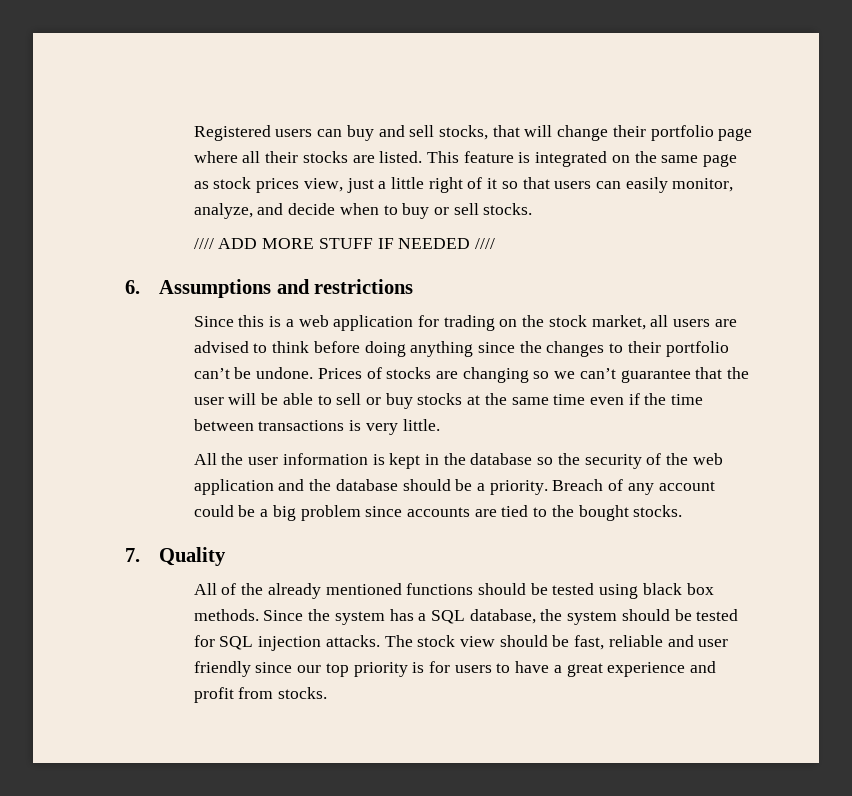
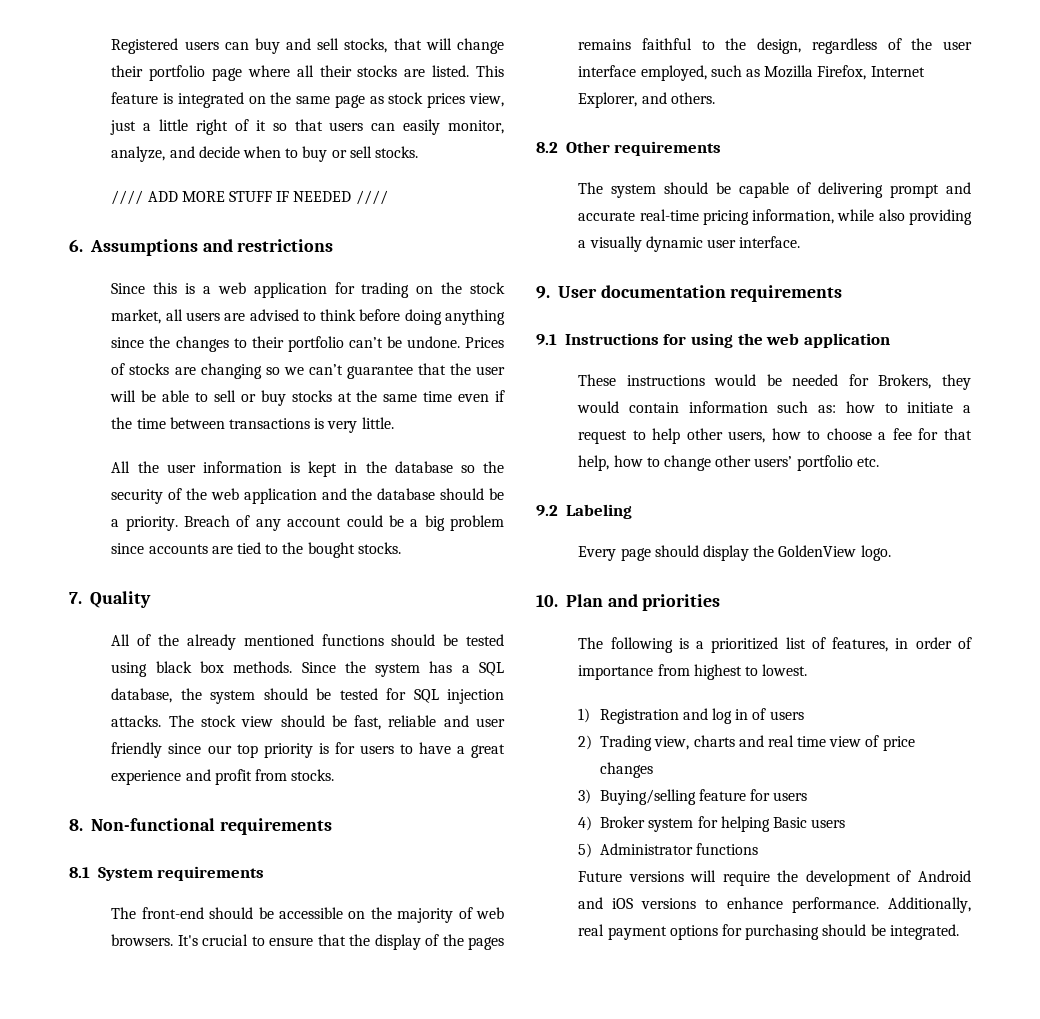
(328, 693) none -> [69,818,332,835] [69,866,265,881] [111,907,505,923] [111,934,504,950] [578,38,972,54] [578,65,925,81] [578,92,715,108] [536,141,722,156] [578,182,971,198] [578,209,972,225] [578,236,801,252] [536,285,843,302] [536,333,890,348] [578,374,971,390] [577,401,971,413] [578,428,972,444] [578,455,879,471] [536,504,632,519] [578,545,891,561] [536,594,721,611] [578,637,972,653] [578,664,808,680] [578,708,804,724] [578,735,915,751] [600,762,654,778] [578,789,808,805] [578,816,846,832] [578,843,759,858] [578,870,971,886] [578,897,971,913] [578,924,959,940] // 8. Non-functional requirements // 8.1 System requirements // The front-end should be accessible on the majority of web browsers. It's crucial to ensure that the display of the pages remains faithful to the design, regardless of the user interface employed, such as Mozilla Firefox, Internet Explorer, and others. // 8.2 Other requirements // The system should be capable of delivering prompt and accurate real-time pricing information, while also providing a visually dynamic user interface. // 9. User documentation requirements // 9.1 Instructions for using the web application // These instructions would be needed for Brokers, they would contain information such as: how to initiate a request to help other users, how to choose a fee for that help, how to change other users’ portfolio etc. // 9.2 Labeling // Every page should display the GoldenView logo. // 10. Plan and priorities // The following is a prioritized list of features, in order of importance from highest to lowest. // 1) Registration and log in of users // 2) Trading view, charts and real time view of price changes // 3) Buying/selling feature for users // 4) Broker system for helping Basic users // 5) Administrator functions // Future versions will require the development of Android and iOS versions to enhance performance. Additionally, real payment options for purchasing should be integrated.

